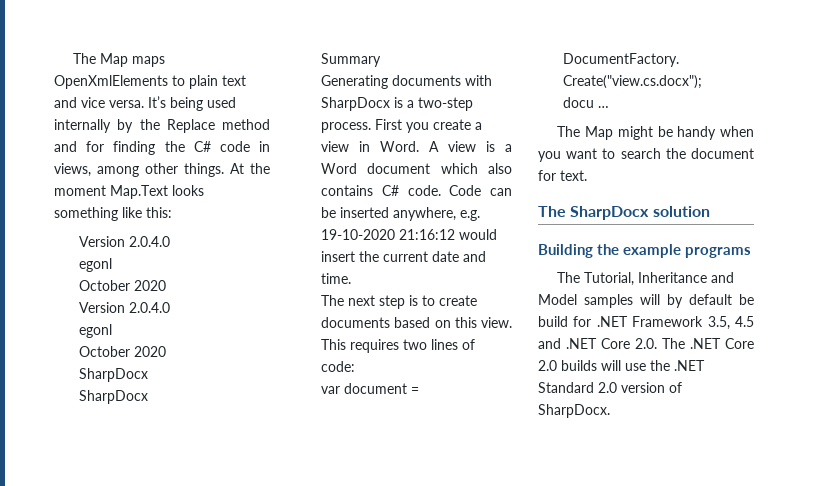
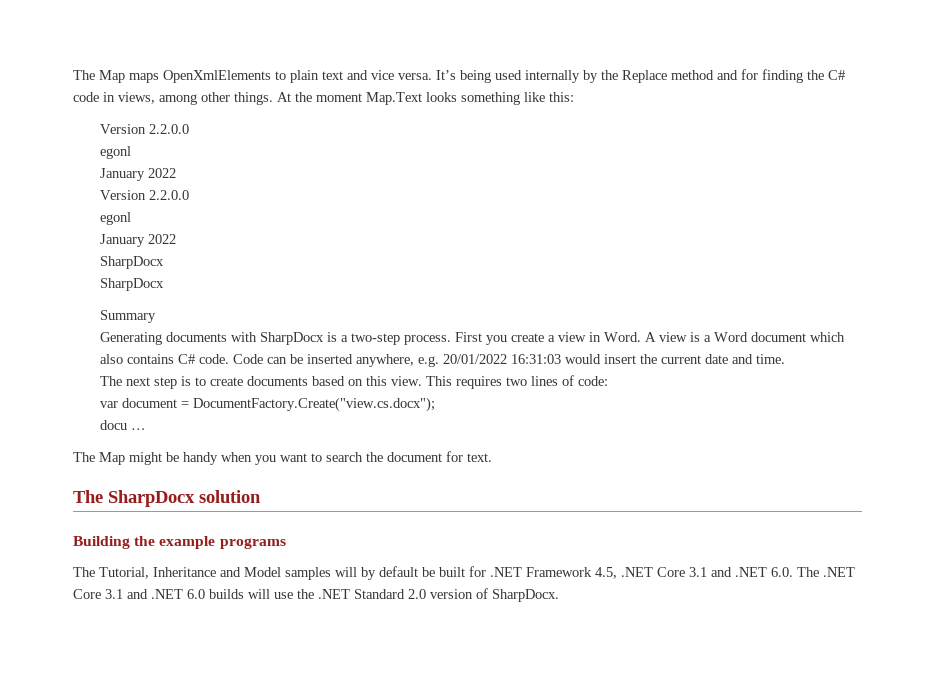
[129,236,171,247] [79,258,113,272] [79,280,167,291] [79,302,171,313] [79,324,113,338] [79,346,167,357] 2.0.4.0 // egonl // October 2020 // Version 2.0.4.0 // egonl // October 2020 -> [149,124,190,134] [100,146,132,159] [100,168,177,181] [100,190,190,200] [100,212,132,225] [100,234,177,247] 2.2.0.0 // egonl // January 2022 // Version 2.2.0.0 // egonl // January 2022
[321,229,456,240] 19-10-2020 21:16:12 -> [443,354,562,364] 20/01/2022 16:31:03
[538,316,568,327] build -> [439,567,465,577] built
[707,316,754,330] [538,338,754,349] [538,360,557,371] 3.5, 4.5 and .NET Core 2.0. The .NET Core 2.0 -> [595,567,855,579] [73,589,205,599] 4.5, .NET Core 3.1 and .NET 6.0. The .NET Core 3.1 and .NET 6.0

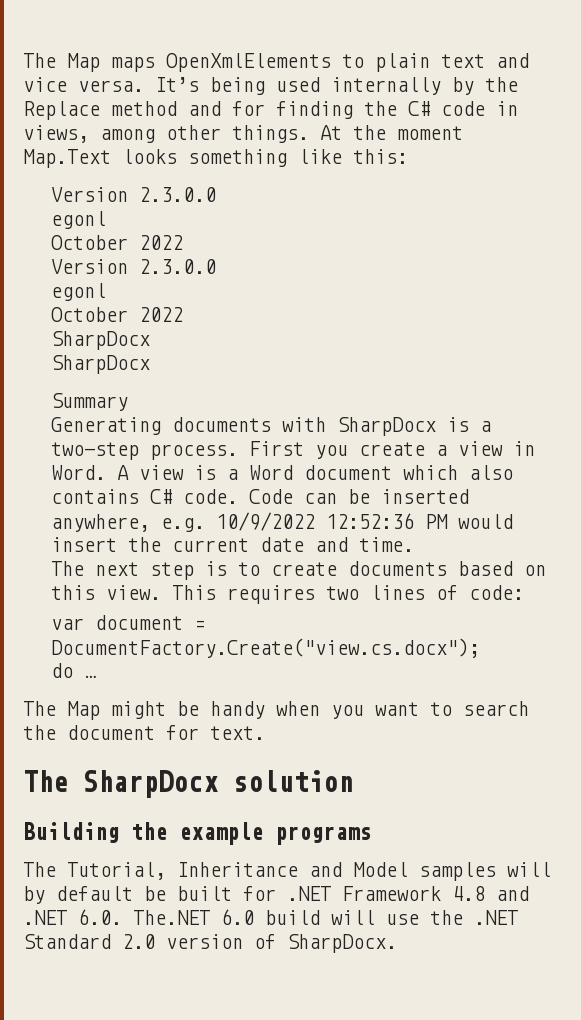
[149,124,190,134] [100,146,132,159] [100,168,146,181] 2.2.0.0 // egonl // January -> [139,187,217,202] [51,211,107,229] [51,235,129,250] 2.3.0.0 // egonl // October
[149,190,190,200] [100,212,132,225] [100,234,146,247] 2.2.0.0 // egonl // January -> [139,259,217,274] [51,283,107,301] [51,307,129,322] 2.3.0.0 // egonl // October
[443,354,562,364] 20/01/2022 16:31:03 -> [216,512,449,531] 10/9/2022 12:52:36 PM
[100,420,128,430] docu -> [51,663,74,678] do
[595,567,855,579] [73,589,244,599] 4.5, .NET Core 3.1 and .NET 6.0. The .NET Core 3.1 and .NET 6.0 builds -> [452,886,529,901] [23,909,320,925] 4.8 and .NET 6.0. The.NET 6.0 build

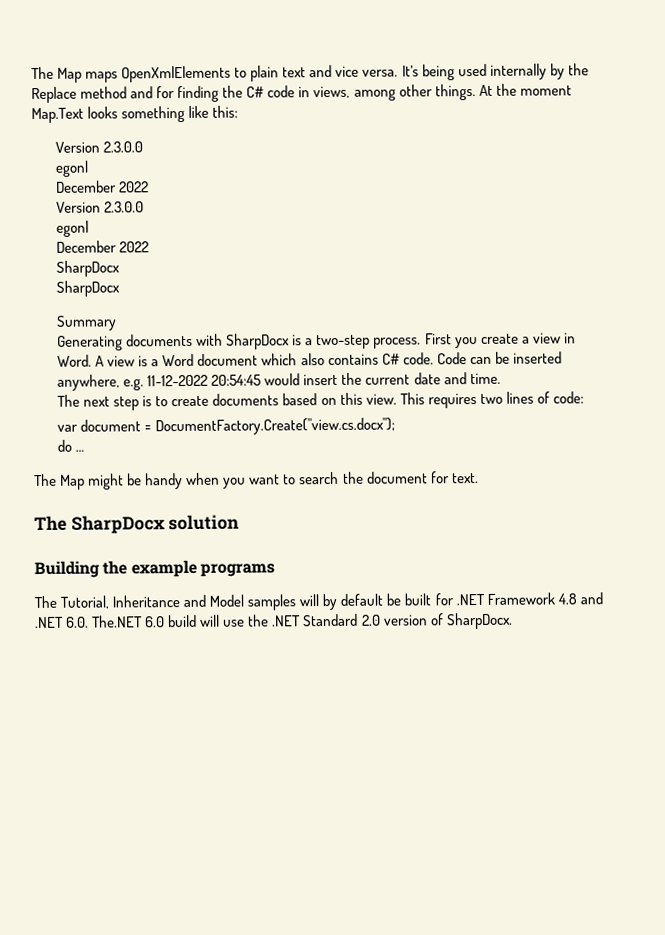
[51,235,129,250] October -> [56,180,118,193] December
[51,307,129,322] October -> [56,240,118,253] December
[216,512,449,531] 10/9/2022 12:52:36 PM -> [147,374,262,387] 11-12-2022 20:54:45

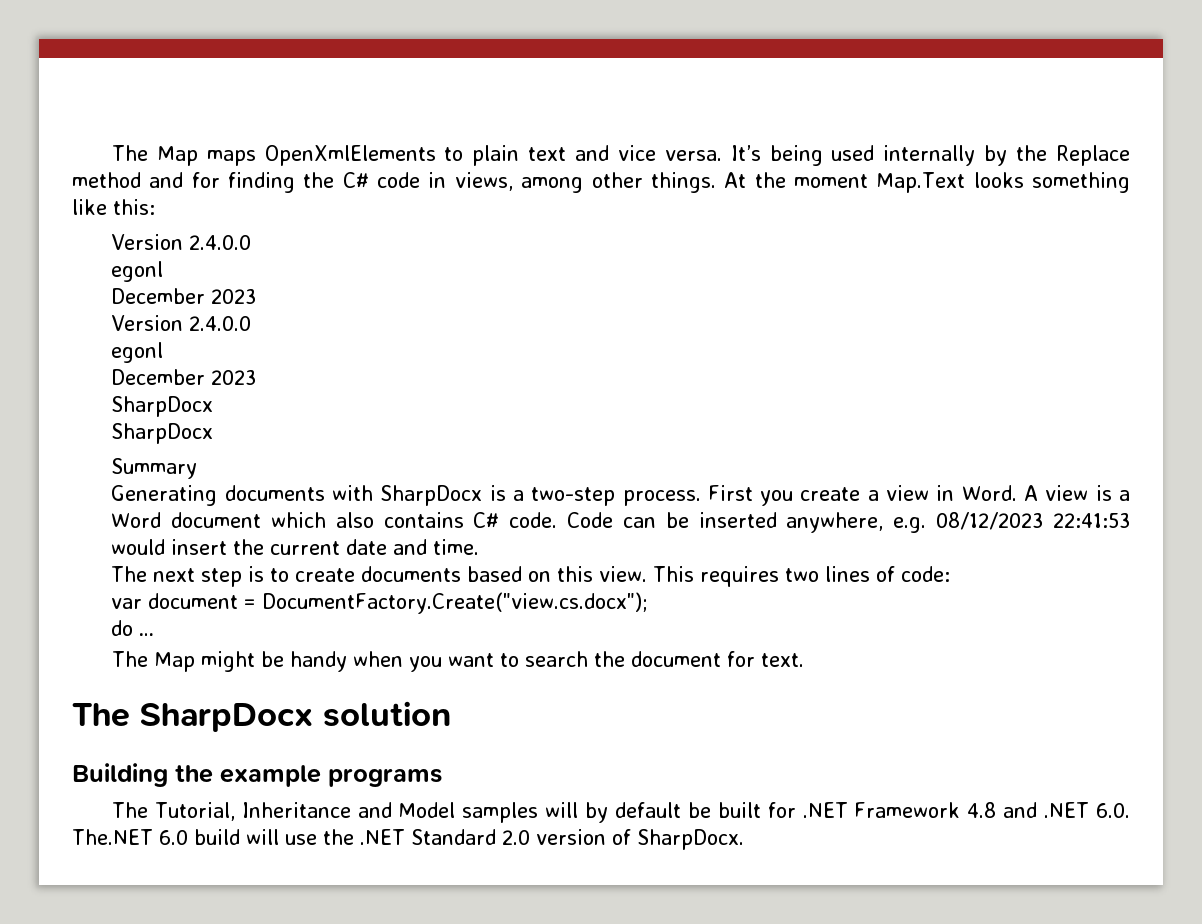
[103,141,144,153] [55,160,90,177] [56,180,150,193] [56,201,145,213] [56,220,90,237] [56,240,150,253] 2.3.0.0 // egonl // December 2022 // Version 2.3.0.0 // egonl // December 2022 -> [189,235,252,250] [111,261,164,282] [111,288,257,304] [111,315,252,331] [111,342,164,363] [111,369,257,385] 2.4.0.0 // egonl // December 2023 // Version 2.4.0.0 // egonl // December 2023
[147,374,262,387] 11-12-2022 20:54:45 -> [936,512,1130,530] 08/12/2023 22:41:53

